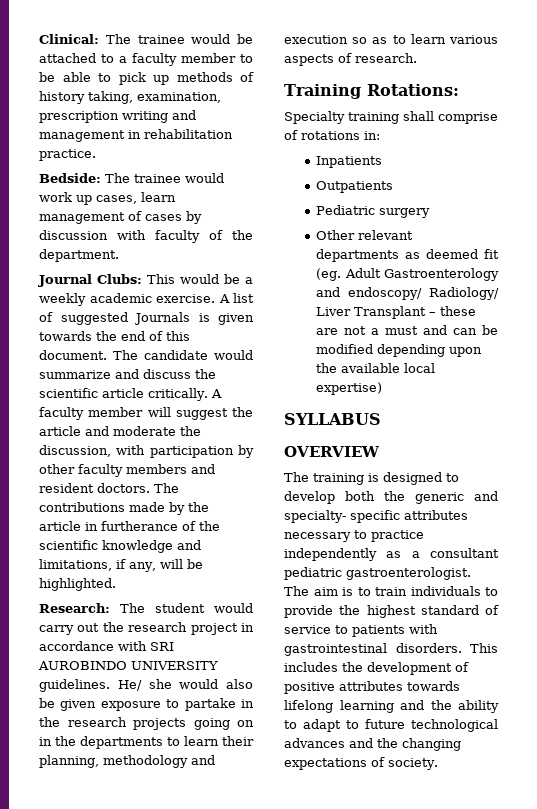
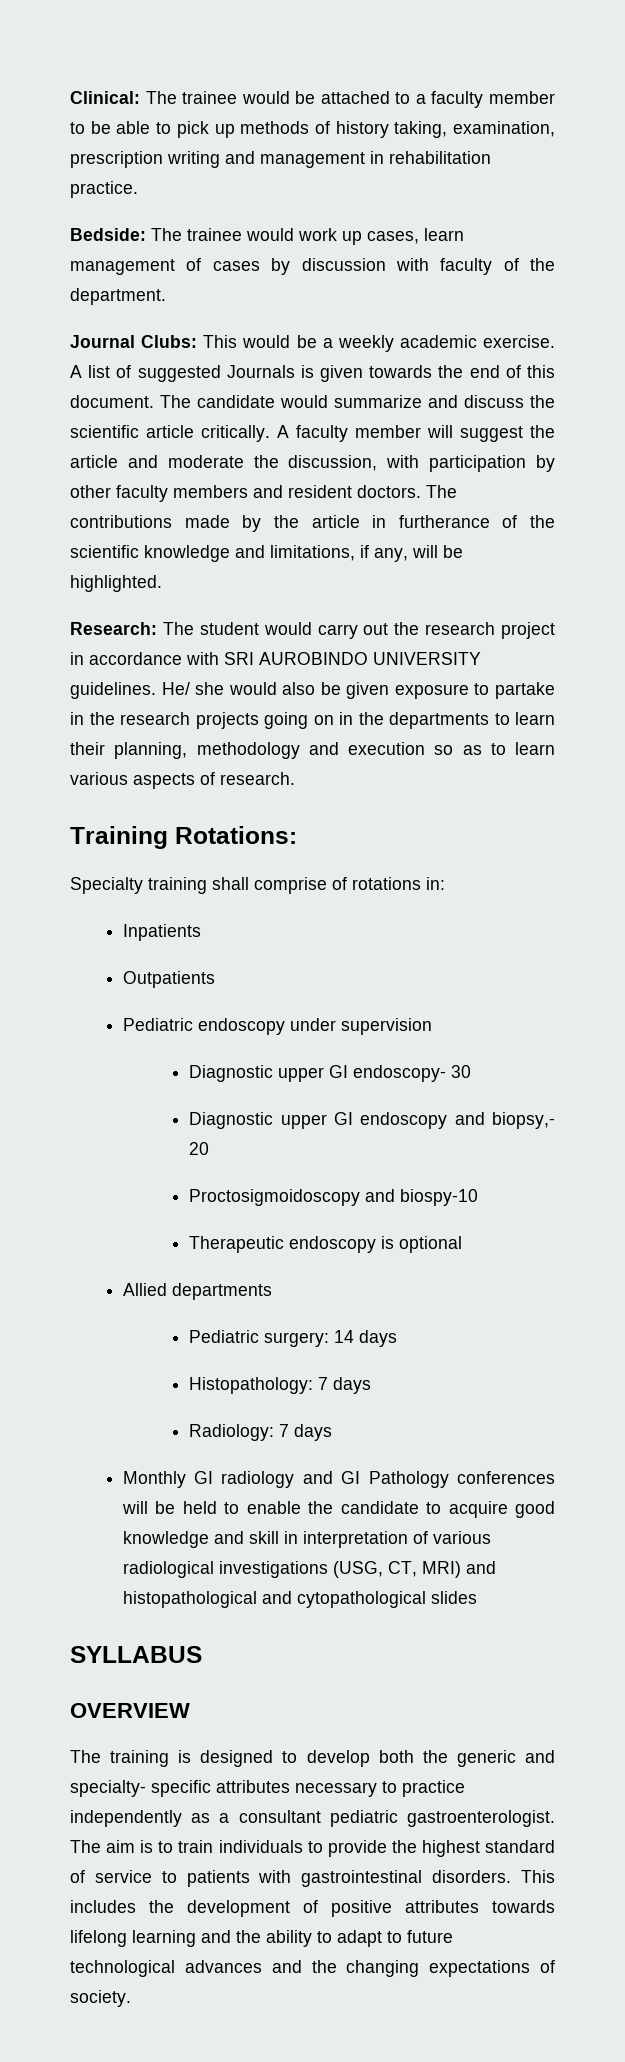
[379,208,431,218] [316,230,414,240] [316,249,499,262] [316,268,499,281] [316,287,499,300] [316,306,477,319] [316,325,498,335] [316,344,483,357] [316,363,436,373] [316,382,383,395] surgery // Other relevant departments as deemed fit (eg. Adult Gastroenterology and endoscopy/ Radiology/ Liver Transplant – these are not a must and can be modified depending upon the available local expertise) -> [197,1018,432,1035] [189,1065,472,1082] [189,1112,555,1129] [189,1142,210,1155] [189,1189,479,1206] [189,1236,463,1253] [122,1283,272,1300] [189,1330,398,1347] [189,1377,372,1394] [189,1424,333,1441] [122,1471,555,1488] [121,1501,555,1518] [122,1531,491,1548] [122,1561,496,1578] [122,1591,477,1608] endoscopy under supervision // Diagnostic upper GI endoscopy- 30 // Diagnostic upper GI endoscopy and biopsy,- 20 // Proctosigmoidoscopy and biospy-10 // Therapeutic endoscopy is optional // Allied departments // Pediatric surgery: 14 days // Histopathology: 7 days // Radiology: 7 days // Monthly GI radiology and GI Pathology conferences will be held to enable the candidate to acquire good knowledge and skill in interpretation of various radiological investigations (USG, CT, MRI) and histopathological and cytopathological slides

